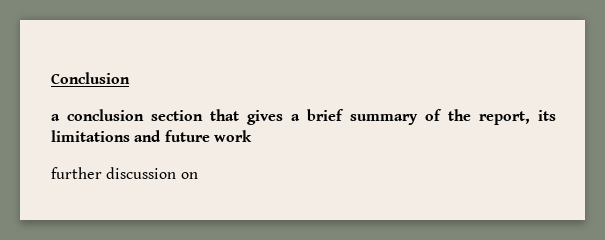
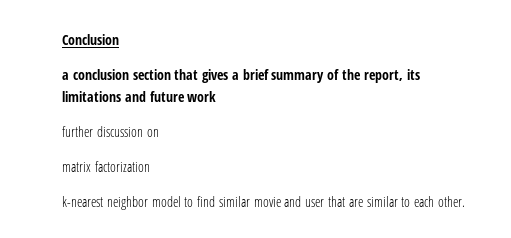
(198, 175) none -> [62,161,150,172] [62,196,465,210] // matrix factorization // k-nearest neighbor model to find similar movie and user that are similar to each other.

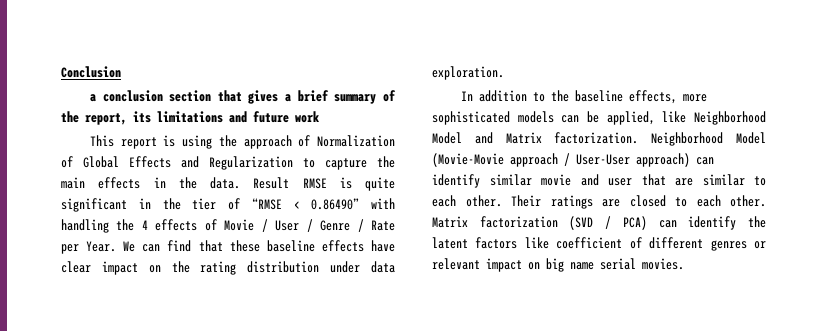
[62,126,159,137] [62,161,150,172] [62,196,216,210] further discussion on // matrix factorization // k-nearest neighbor model to find -> [89,135,395,149] [61,156,395,170] [61,177,395,191] [61,198,395,212] [61,219,396,233] [61,240,395,254] [61,261,395,275] [432,66,504,80] [460,90,707,104] [432,111,766,125] [432,132,766,146] [432,153,714,167] [432,174,480,188] This report is using the approach of Normalization of Global Effects and Regularization to capture the main effects in the data. Result RMSE is quite significant in the tier of “RMSE < 0.86490” with handling the 4 effects of Movie / User / Genre / Rate per Year. We can find that these baseline effects have clear impact on the rating distribution under data exploration. // In addition to the baseline effects, more sophisticated models can be applied, like Neighborhood Model and Matrix factorization. Neighborhood Model (Movie-Movie approach / User-User approach) can identify
(465, 201) none -> [511,195,766,209] [432,216,766,230] [432,237,766,251] [432,258,684,272] Their ratings are closed to each other. Matrix factorization (SVD / PCA) can identify the latent factors like coefficient of different genres or relevant impact on big name serial movies.

